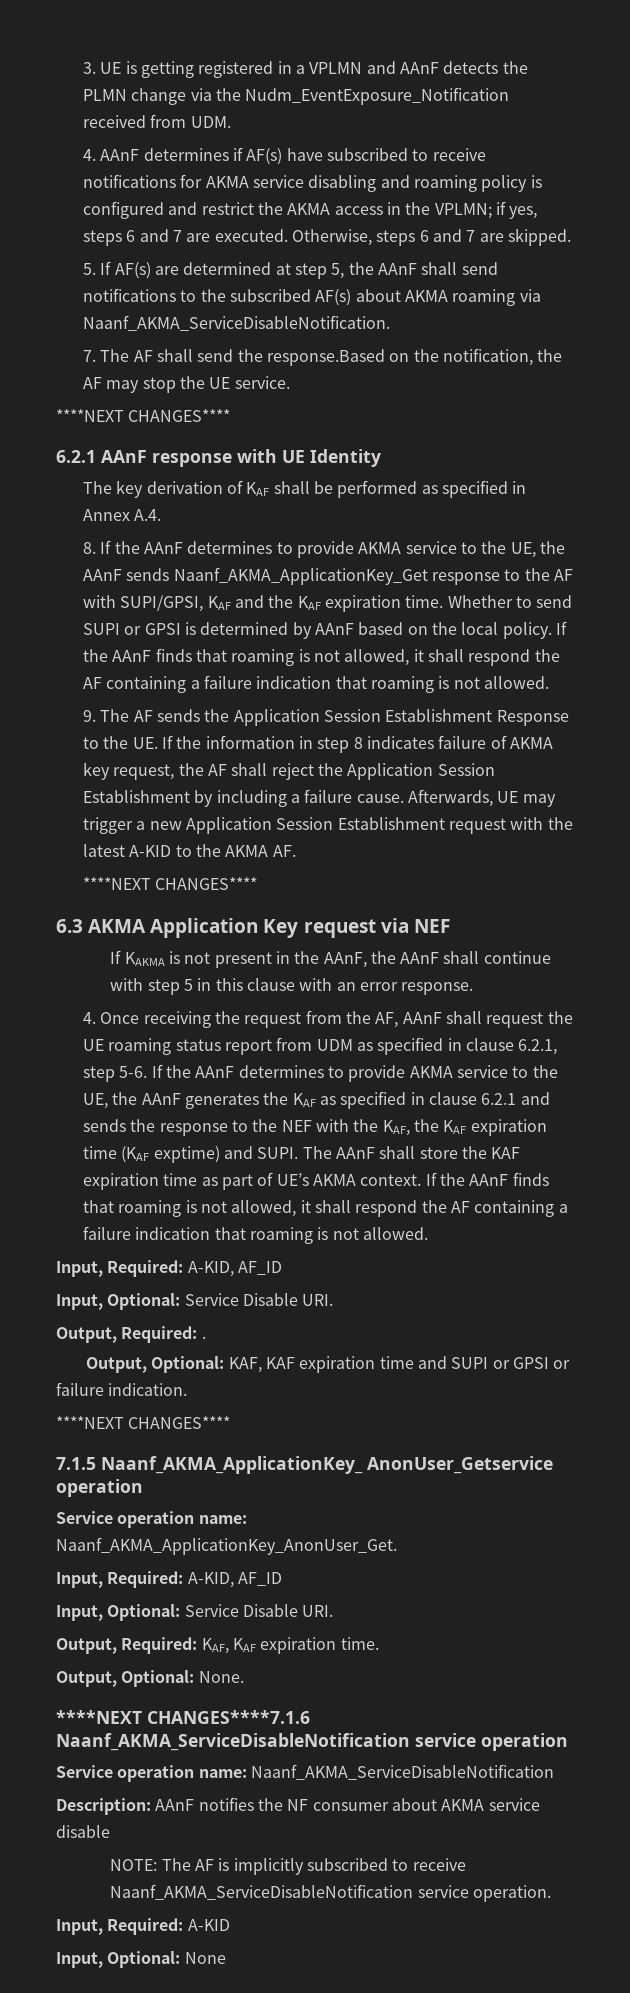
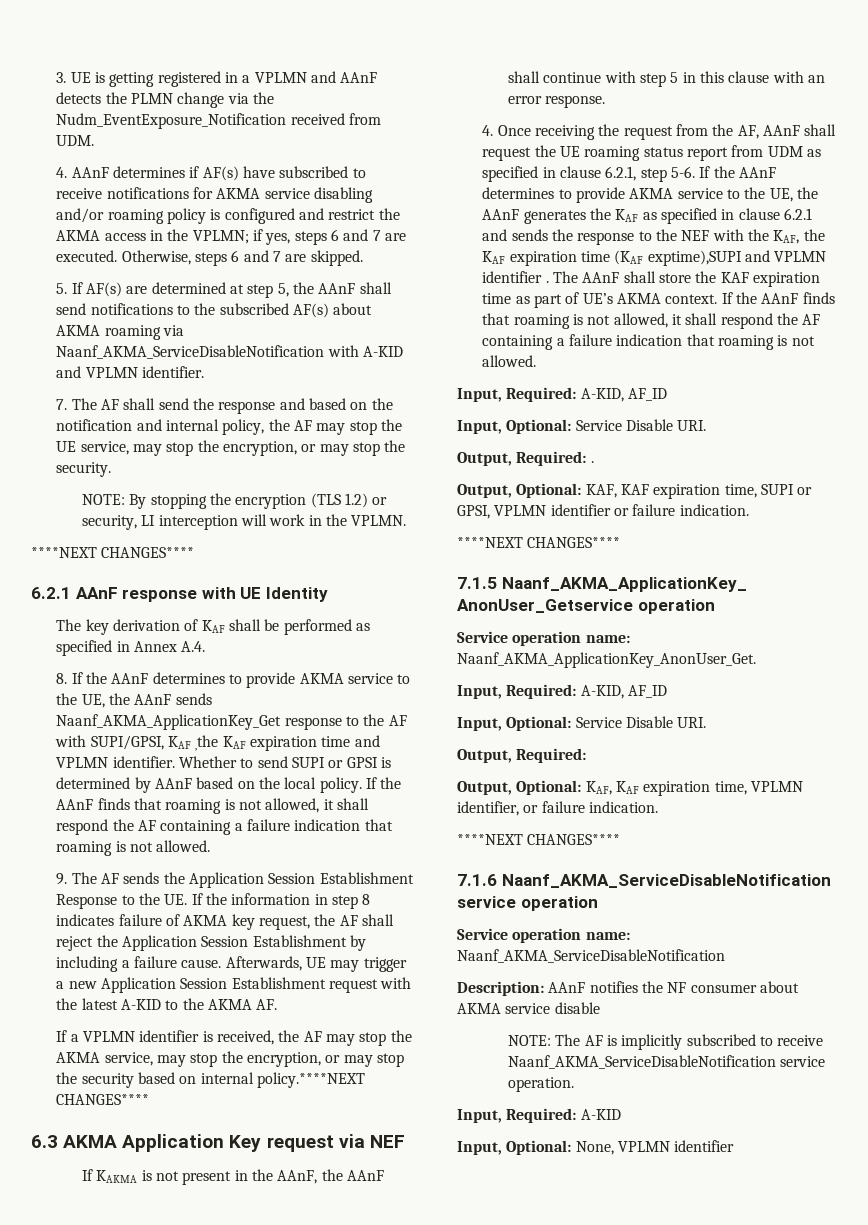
[380,175,410,188] and -> [56,208,105,223] and/or
[83,315,391,331] Naanf_AKMA_ServiceDisableNotification. -> [56,345,404,359] [56,366,205,378] Naanf_AKMA_ServiceDisableNotification with A-KID and VPLMN identifier.
[267,348,534,366] response.Based on the notification, -> [218,398,393,414] [56,419,265,435] response and based on the notification and internal policy,
[234,376,290,389] service. -> [80,440,406,456] [56,462,112,477] [81,493,388,509] [81,514,407,530] service, may stop the encryption, or may stop the security. // NOTE: By stopping the encryption (TLS 1.2) or security, LI interception will work in the VPLMN.
[235,595,444,612] and the KAF expiration time. -> [195,735,380,751] [56,756,175,768] ,the KAF expiration time and VPLMN identifier.
[83,877,152,890] ****NEXT -> [56,1030,412,1046] [56,1051,405,1067] [56,1072,366,1088] If a VPLMN identifier is received, the AF may stop the AKMA service, may stop the encryption, or may stop the security based on internal policy.****NEXT
[153,1146,299,1163] exptime) and SUPI. -> [647,250,827,266] [482,271,549,283] exptime),SUPI and VPLMN identifier .
[379,1356,549,1369] time and SUPI or GPSI -> [724,484,813,498] [457,504,611,519] time, SUPI or GPSI, VPLMN identifier
[201,1637,379,1654] [56,1670,244,1687] [56,1710,310,1724] KAF, KAF expiration time. // Output, Optional: None. // ****NEXT CHANGES****7.1.6 -> [457,780,803,796] [457,801,658,816] [457,834,621,845] [457,874,497,886] // Output, Optional: KAF, KAF expiration time, VPLMN identifier, or failure indication. // ****NEXT CHANGES**** // 7.1.6
[107,1951,226,1968] Optional: None -> [506,1140,735,1155] Optional: None, VPLMN identifier

